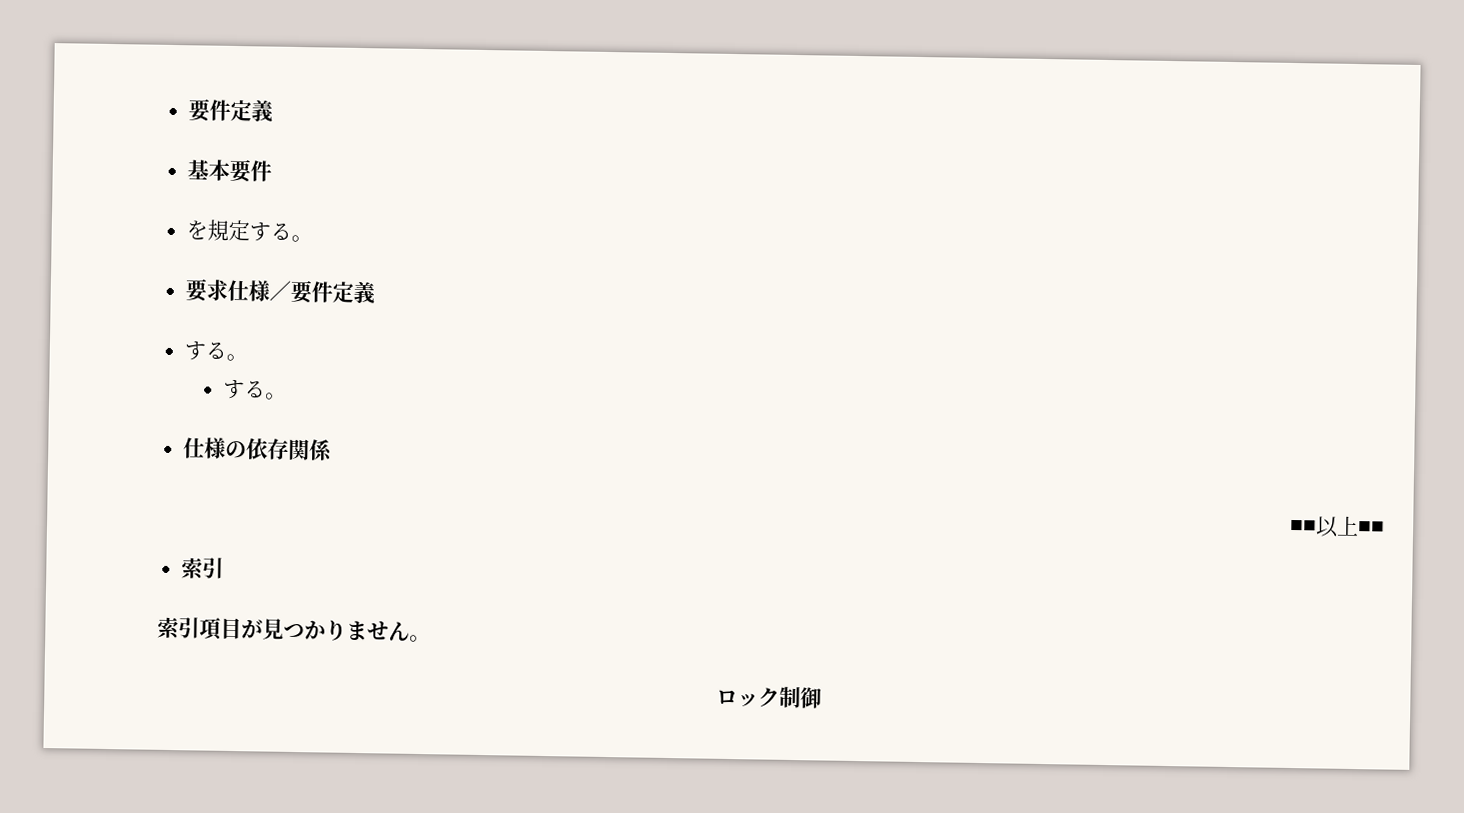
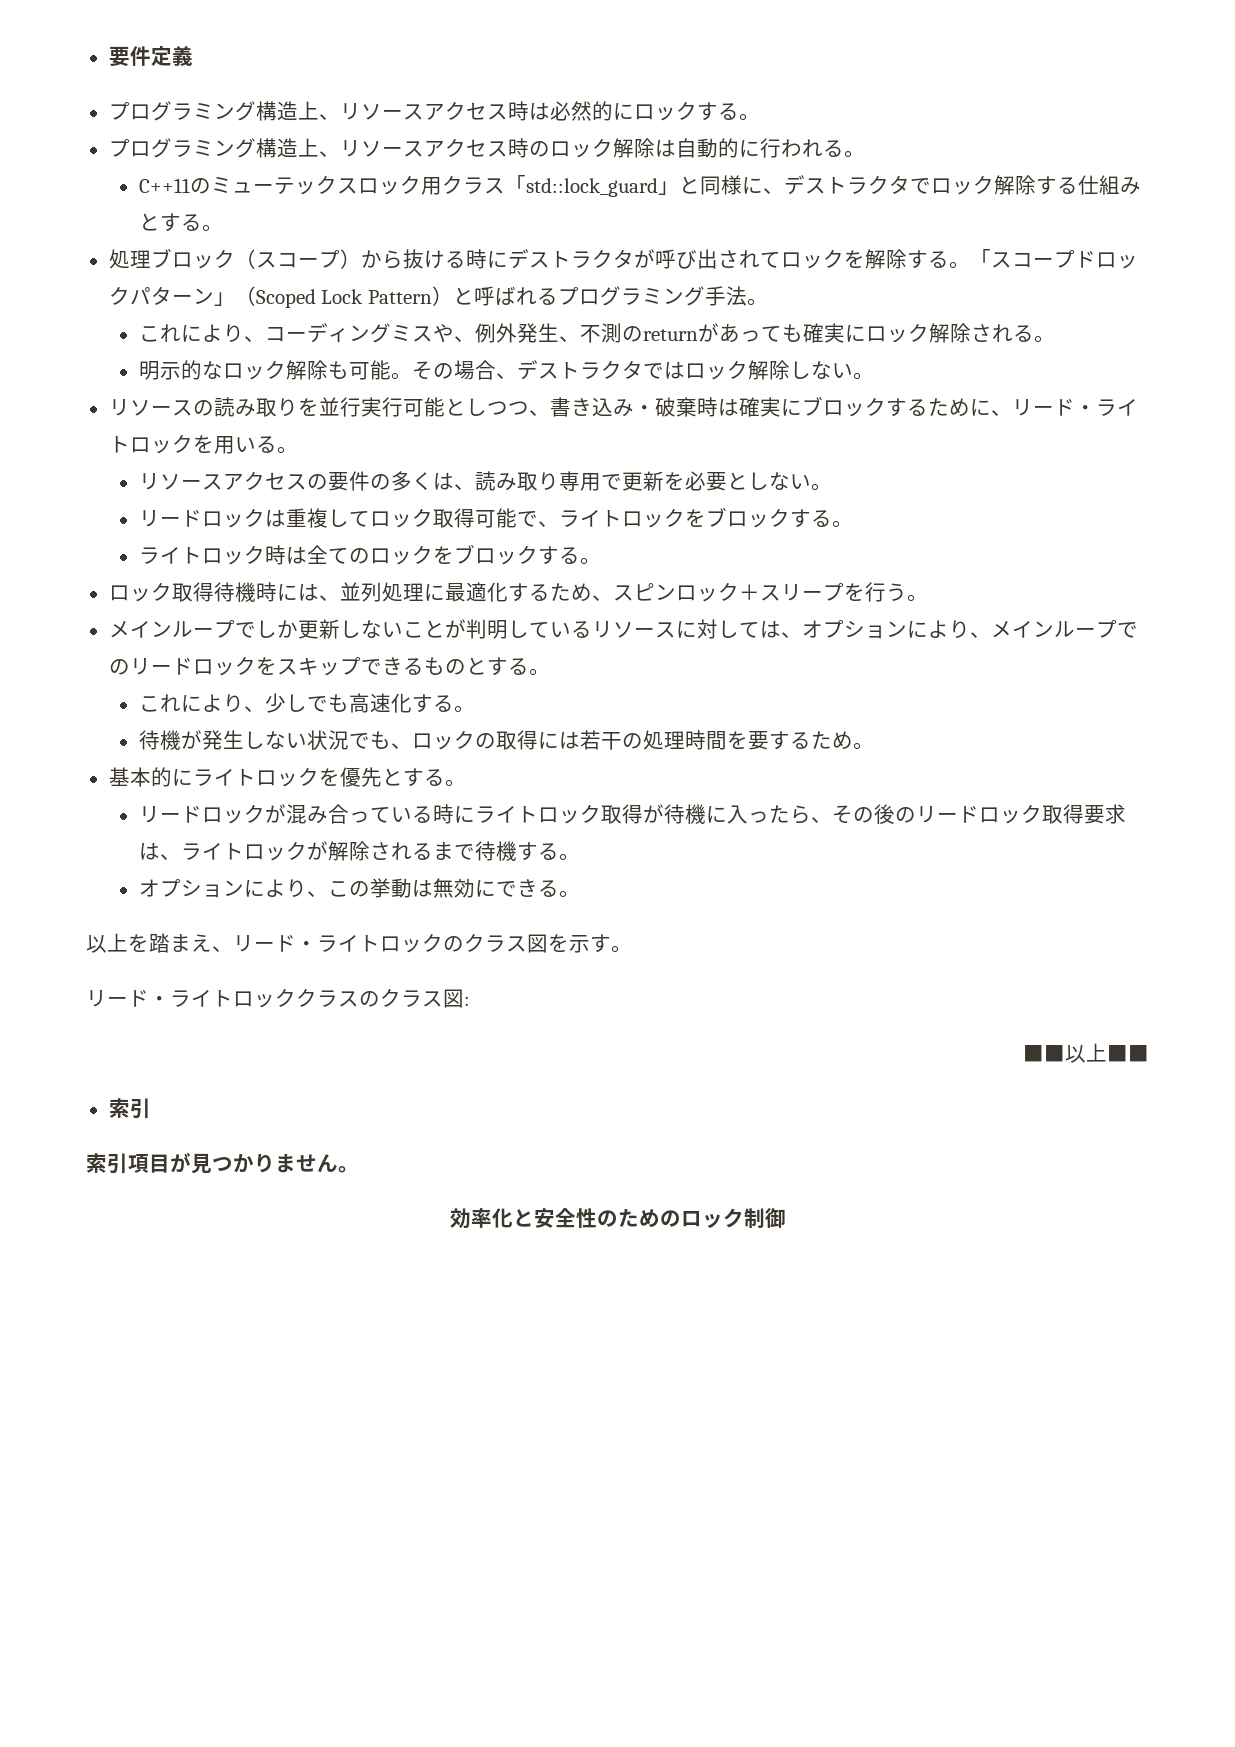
[188,98,274,122] [187,158,273,183] [186,219,314,243] [185,278,376,304] [184,341,249,362] [223,379,288,400] [183,437,334,461] 要件定義 // 基本要件 // を規定する。 // 要求仕様／要件定義 // する。 // する。 // 仕様の依存関係 -> [108,46,193,67] [108,101,760,121] [108,138,865,158] [138,175,1141,197] [138,213,223,232] [108,248,1138,269] [108,286,768,308] [138,323,1055,343] [138,360,874,380] [108,396,1138,417] [108,434,298,454] [138,471,832,491] [138,507,853,528] [138,544,601,565] [108,582,928,602] [108,619,1138,639] [108,656,550,676] [138,693,475,713] [138,730,874,750] [108,767,466,787] [138,804,1126,824] [138,841,580,861] [138,878,580,898] [86,933,632,953] [86,988,470,1008] 要件定義 // プログラミング構造上、リソースアクセス時は必然的にロックする。 // プログラミング構造上、リソースアクセス時のロック解除は自動的に行われる。 // C++11のミューテックスロック用クラス「std::lock_guard」と同様に、デストラクタでロック解除する仕組みとする。 // 処理ブロック（スコープ）から抜ける時にデストラクタが呼び出されてロックを解除する。「スコープドロックパターン」（Scoped Lock Pattern）と呼ばれるプログラミング手法。 // これにより、コーディングミスや、例外発生、不測のreturnがあっても確実にロック解除される。 // 明示的なロック解除も可能。その場合、デストラクタではロック解除しない。 // リソースの読み取りを並行実行可能としつつ、書き込み・破棄時は確実にブロックするために、リード・ライトロックを用いる。 // リソースアクセスの要件の多くは、読み取り専用で更新を必要としない。 // リードロックは重複してロック取得可能で、ライトロックをブロックする。 // ライトロック時は全てのロックをブロックする。 // ロック取得待機時には、並列処理に最適化するため、スピンロック＋スリープを行う。 // メインループでしか更新しないことが判明しているリソースに対しては、オプションにより、メインループでのリードロックをスキップできるものとする。 // これにより、少しでも高速化する。 // 待機が発生しない状況でも、ロックの取得には若干の処理時間を要するため。 // 基本的にライトロックを優先とする。 // リードロックが混み合っている時にライトロック取得が待機に入ったら、その後のリードロック取得要求は、ライトロックが解除されるまで待機する。 // オプションにより、この挙動は無効にできる。 // 以上を踏まえ、リード・ライトロックのクラス図を示す。 // リード・ライトロッククラスのクラス図:
(431, 638) none -> [449,1208,681,1229] 効率化と安全性のための

